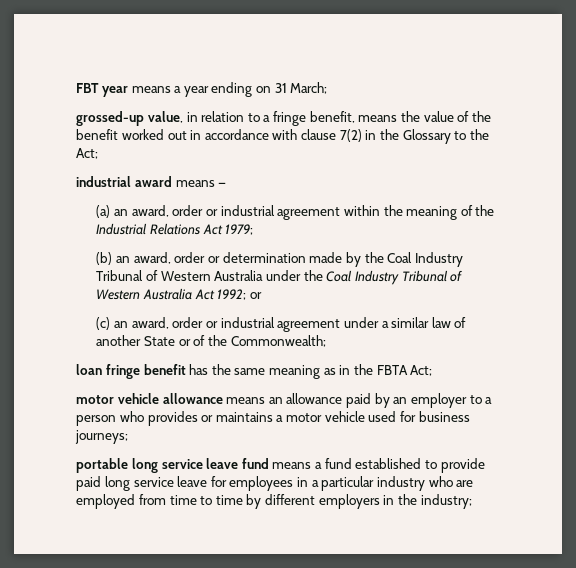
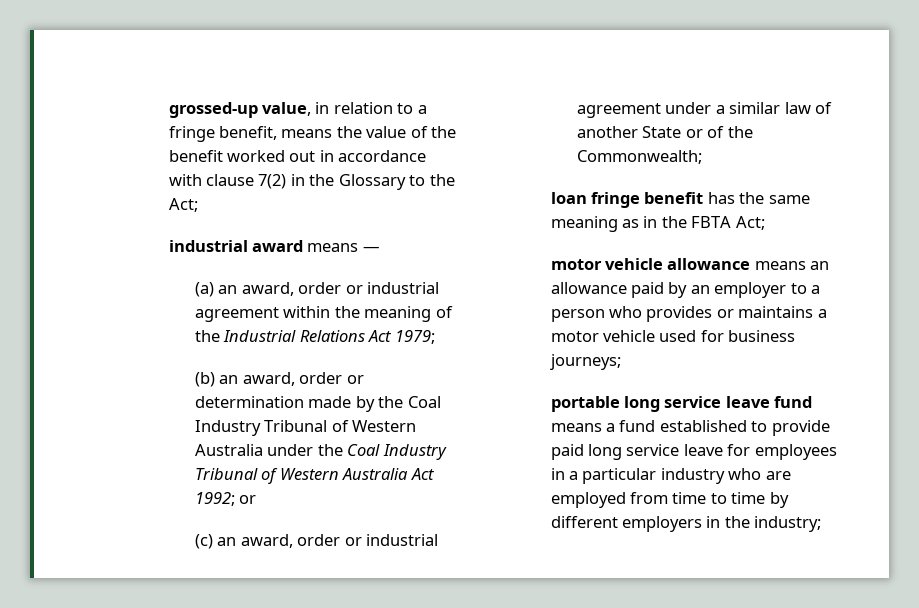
[76,82,328,97] FBT year means a year ending on 31 March; // -> (168, 110) none

